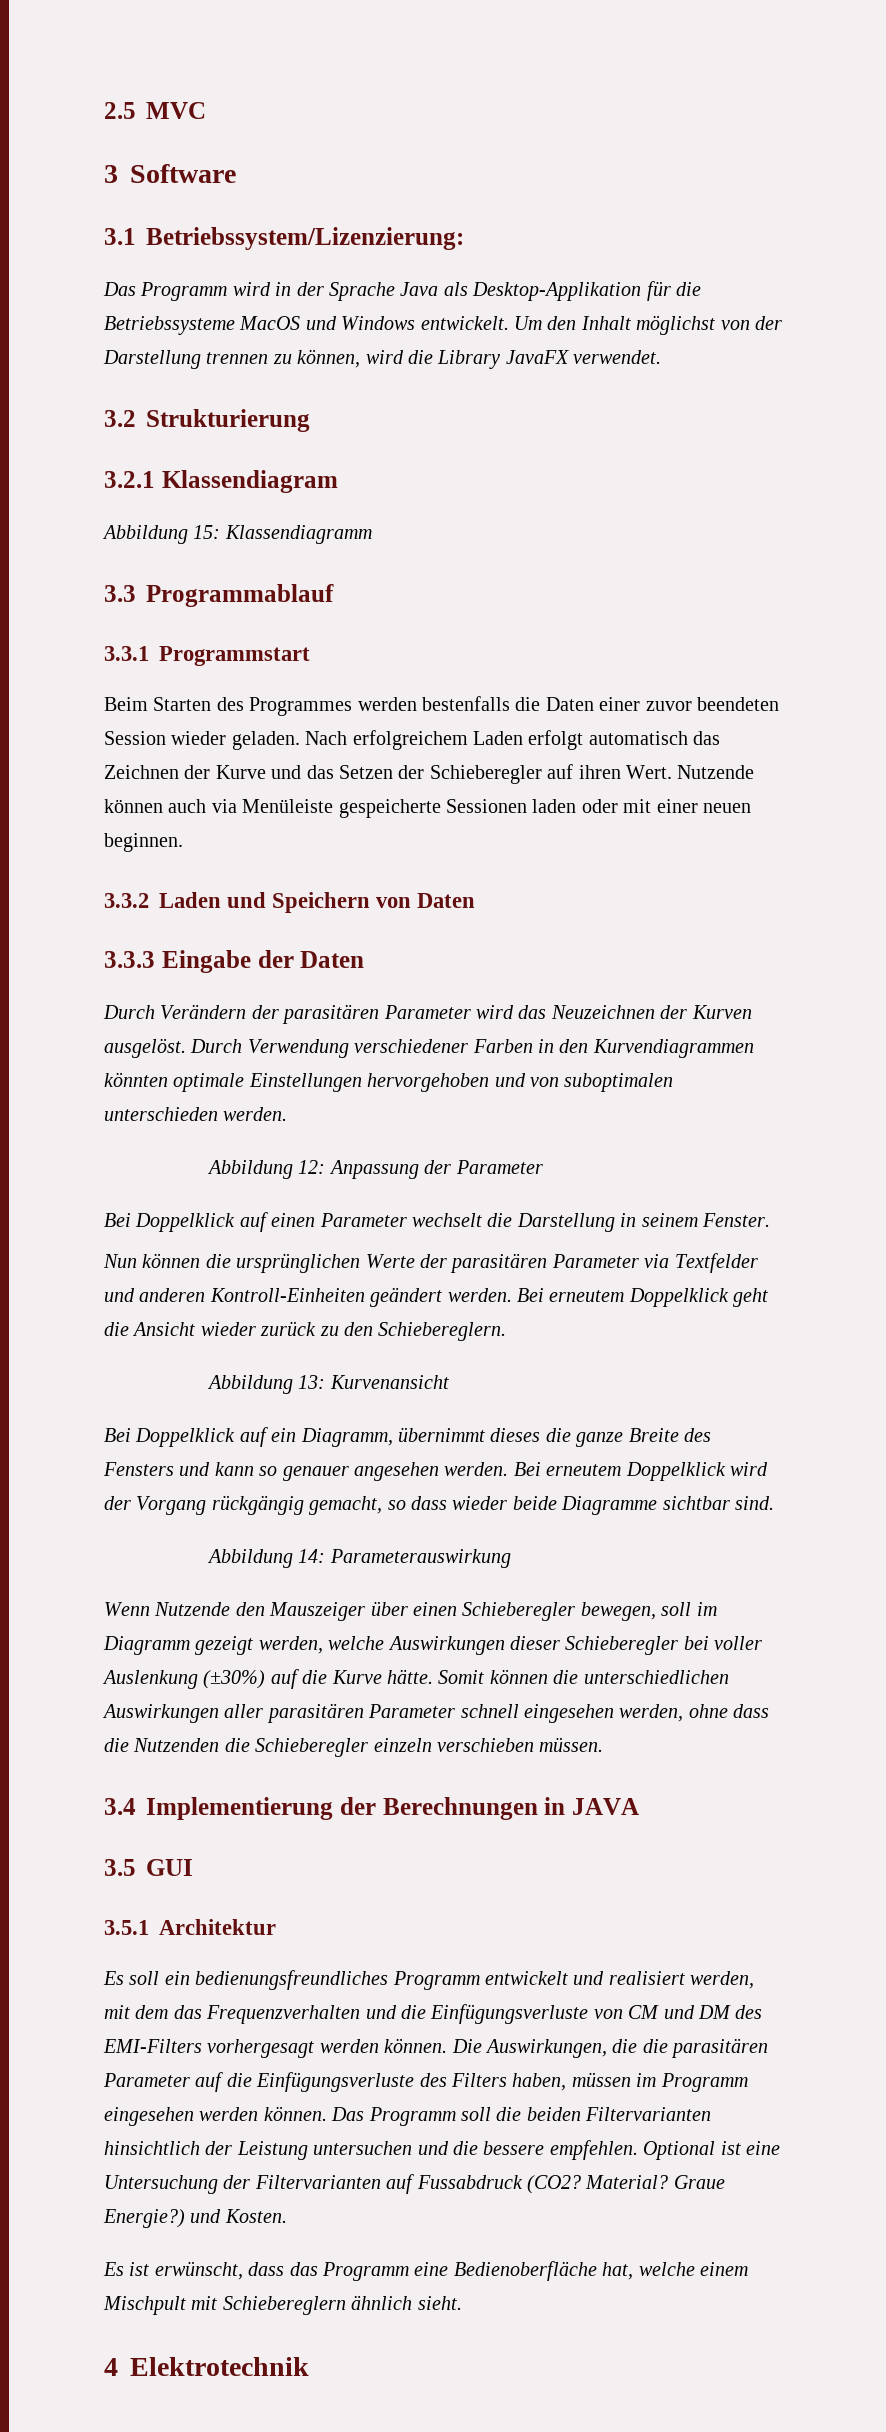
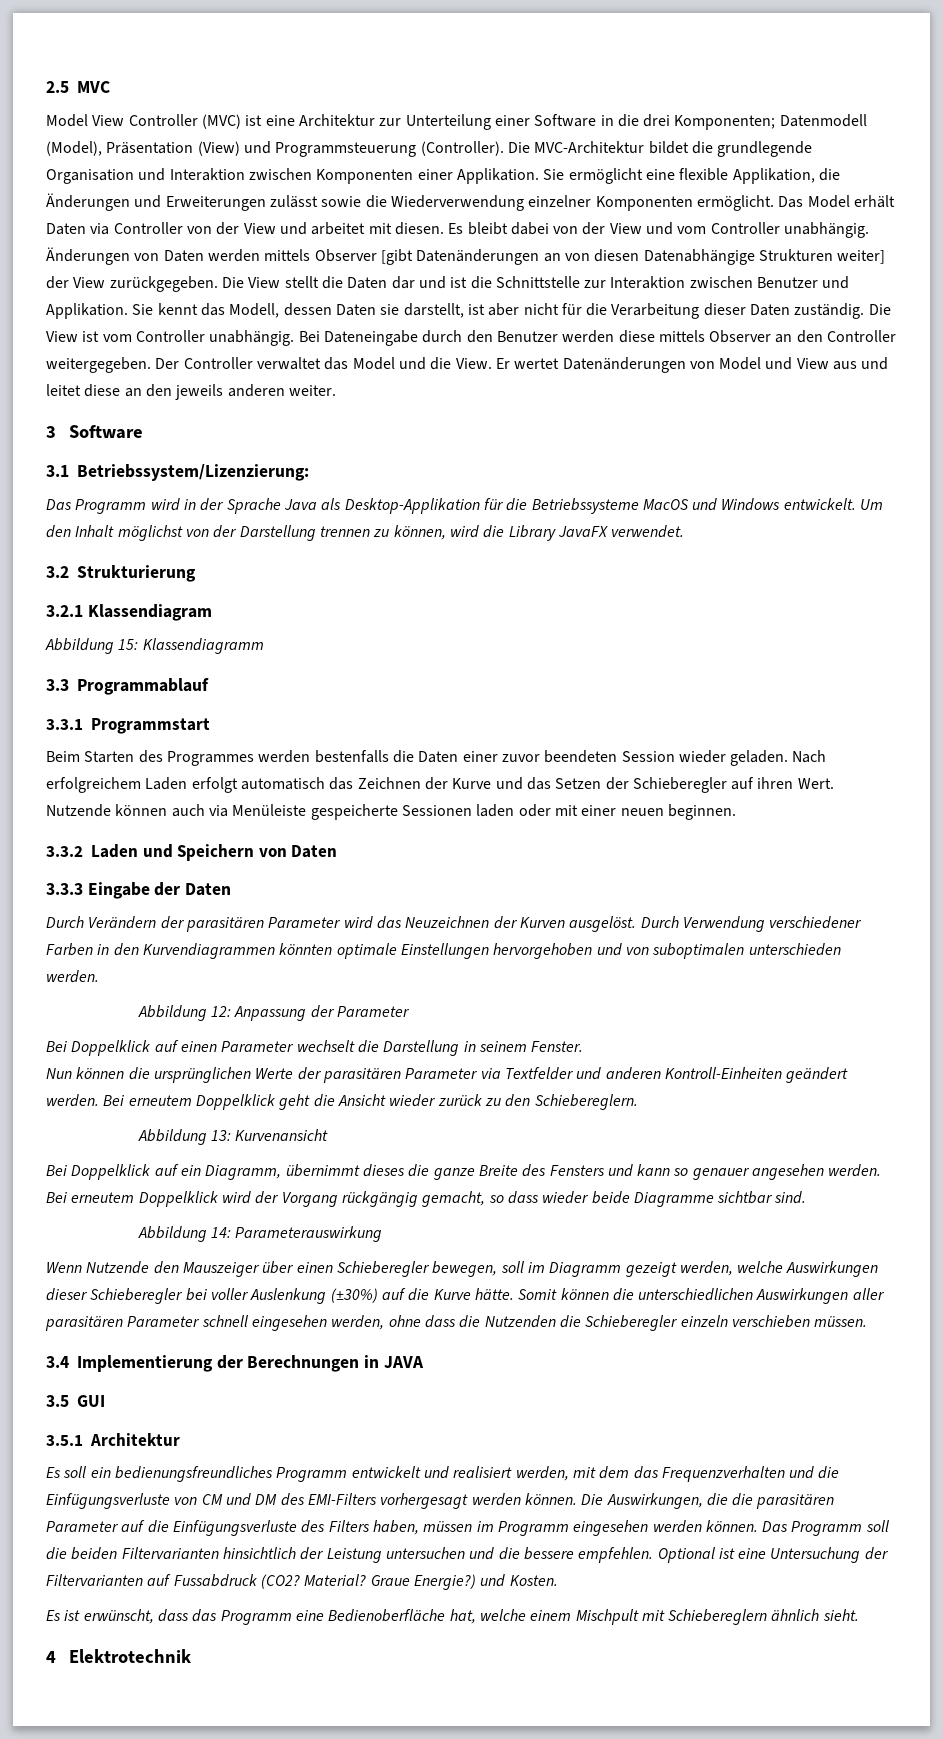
(206, 110) none -> [46,114,867,130] [46,141,813,157] [46,168,840,184] [46,193,895,211] [46,222,870,238] [46,247,886,265] [46,276,850,292] [46,303,891,319] [46,330,897,346] [46,357,889,373] [46,384,336,400] // Model View Controller (MVC) ist eine Architektur zur Unterteilung einer Software in die drei Komponenten; Datenmodell (Model), Präsentation (View) und Programmsteuerung (Controller). Die MVC-Architektur bildet die grundlegende Organisation und Interaktion zwischen Komponenten einer Applikation. Sie ermöglicht eine flexible Applikation, die Änderungen und Erweiterungen zulässt sowie die Wiederverwendung einzelner Komponenten ermöglicht. Das Model erhält Daten via Controller von der View und arbeitet mit diesen. Es bleibt dabei von der View und vom Controller unabhängig. Änderungen von Daten werden mittels Observer [gibt Datenänderungen an von diesen Datenabhängige Strukturen weiter] der View zurückgegeben. Die View stellt die Daten dar und ist die Schnittstelle zur Interaktion zwischen Benutzer und Applikation. Sie kennt das Modell, dessen Daten sie darstellt, ist aber nicht für die Verarbeitung dieser Daten zuständig. Die View ist vom Controller unabhängig. Bei Dateneingabe durch den Benutzer werden diese mittels Observer an den Controller weitergegeben. Der Controller verwaltet das Model und die View. Er wertet Datenänderungen von Model und View aus und leitet diese an den jeweils anderen weiter.

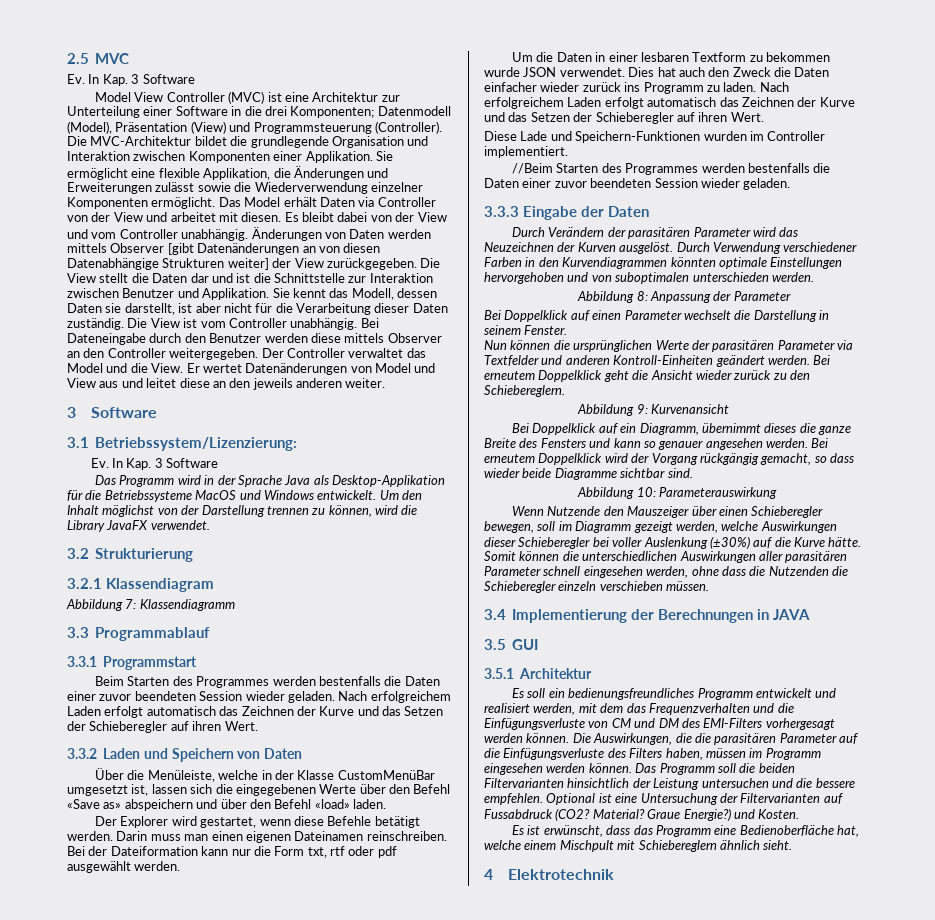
(110, 87) none -> [67,74,195,86] // Ev. In Kap. 3 Software
(309, 472) none -> [90,458,219,470] // Ev. In Kap. 3 Software
[118,639,139,650] 15: -> [125,599,137,609] 7:
[46,804,736,820] Nutzende können auch via Menüleiste gespeicherte Sessionen laden oder mit einer neuen beginnen. -> (258, 726) none
(338, 851) none -> [95,768,435,782] [67,784,451,796] [67,799,386,811] [95,816,420,828] [67,831,447,843] [67,846,397,858] [67,861,181,873] [512,52,831,62] [484,67,830,77] [484,82,789,94] [484,97,855,109] [484,112,764,124] [484,131,826,143] [484,146,568,158] [512,163,831,175] [484,178,791,190] // Über die Menüleiste, welche in der Klasse CustomMenüBar umgesetzt ist, lassen sich die eingegebenen Werte über den Befehl «Save as» abspeichern und über den Befehl «load» laden. // Der Explorer wird gestartet, wenn diese Befehle betätigt werden. Darin muss man einen eigenen Dateinamen reinschreiben. Bei der Dateiformation kann nur die Form txt, rtf oder pdf ausgewählt werden. // Um die Daten in einer lesbaren Textform zu bekommen wurde JSON verwendet. Dies hat auch den Zweck die Daten einfacher wieder zurück ins Programm zu laden. Nach erfolgreichem Laden erfolgt automatisch das Zeichnen der Kurve und das Setzen der Schieberegler auf ihren Wert. // Diese Lade und Speichern-Funktionen wurden im Controller implementiert. // //Beim Starten des Programmes werden bestenfalls die Daten einer zuvor beendeten Session wieder geladen.
[211,1006,232,1017] 12: -> [636,291,648,301] 8:
[211,1130,232,1141] 13: -> [636,404,648,414] 9:
[211,1227,232,1238] 14: -> [636,487,656,497] 10:

